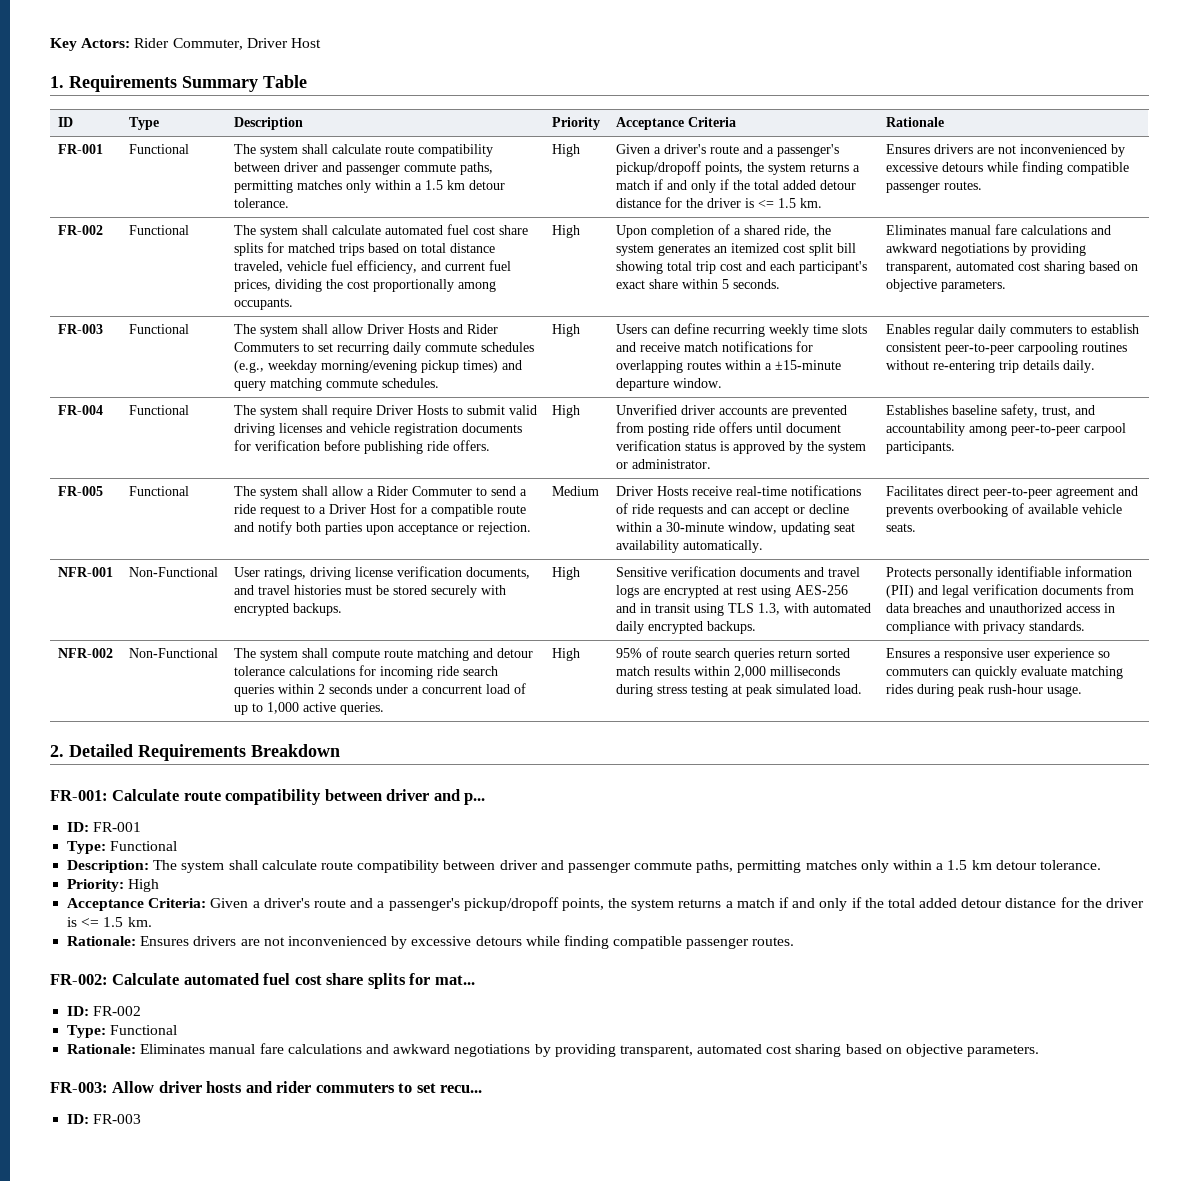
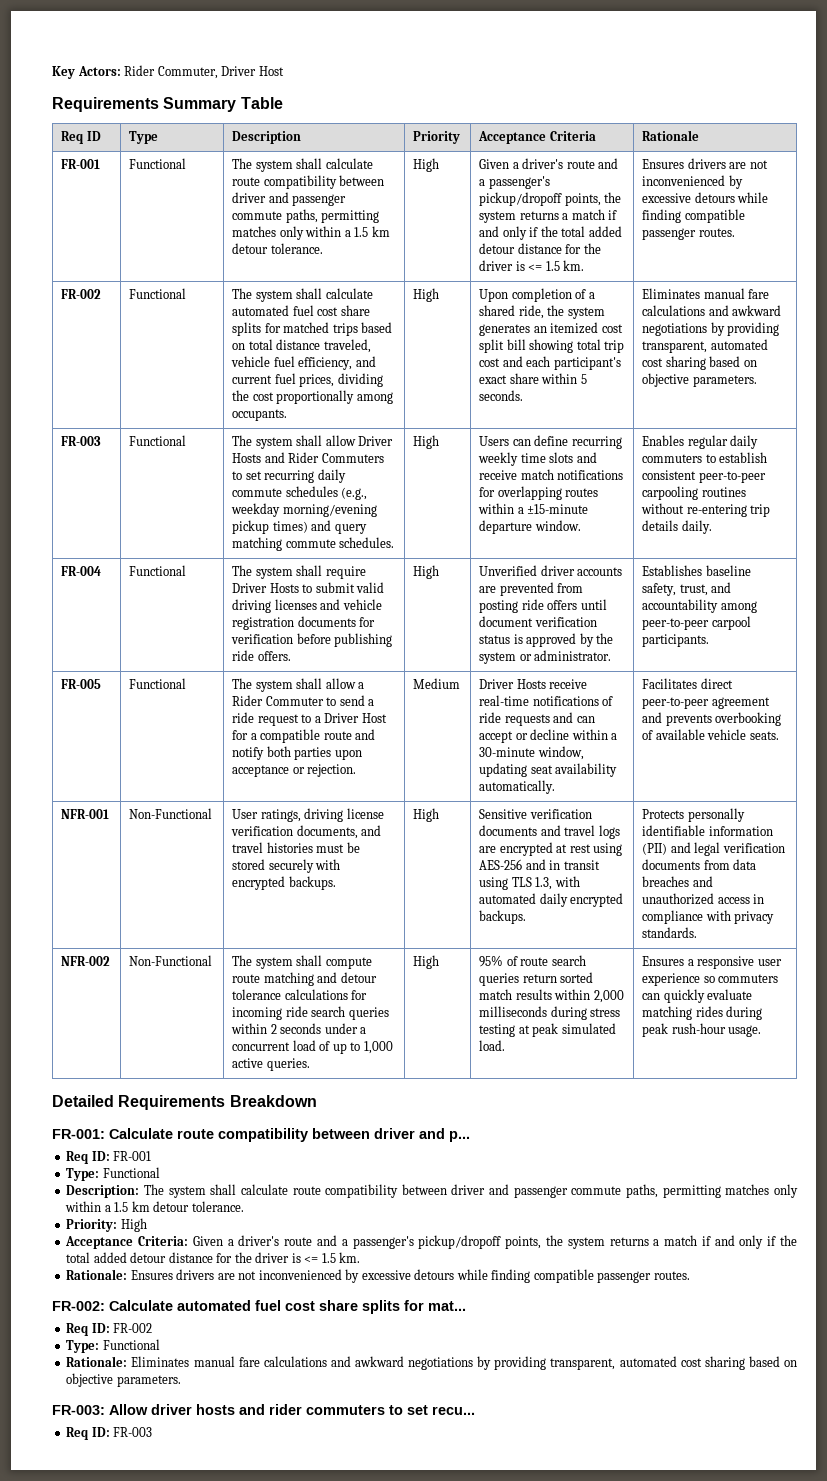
[50,76,64,88] 1. -> (284, 71) none
(307, 81) none -> [61,131,84,144] Req
[50,745,64,757] 2. -> (762, 1031) none
(486, 799) none -> [66,1151,89,1164] Req
(475, 980) none -> [66,1323,89,1336] Req
(483, 1089) none -> [66,1427,89,1440] Req

